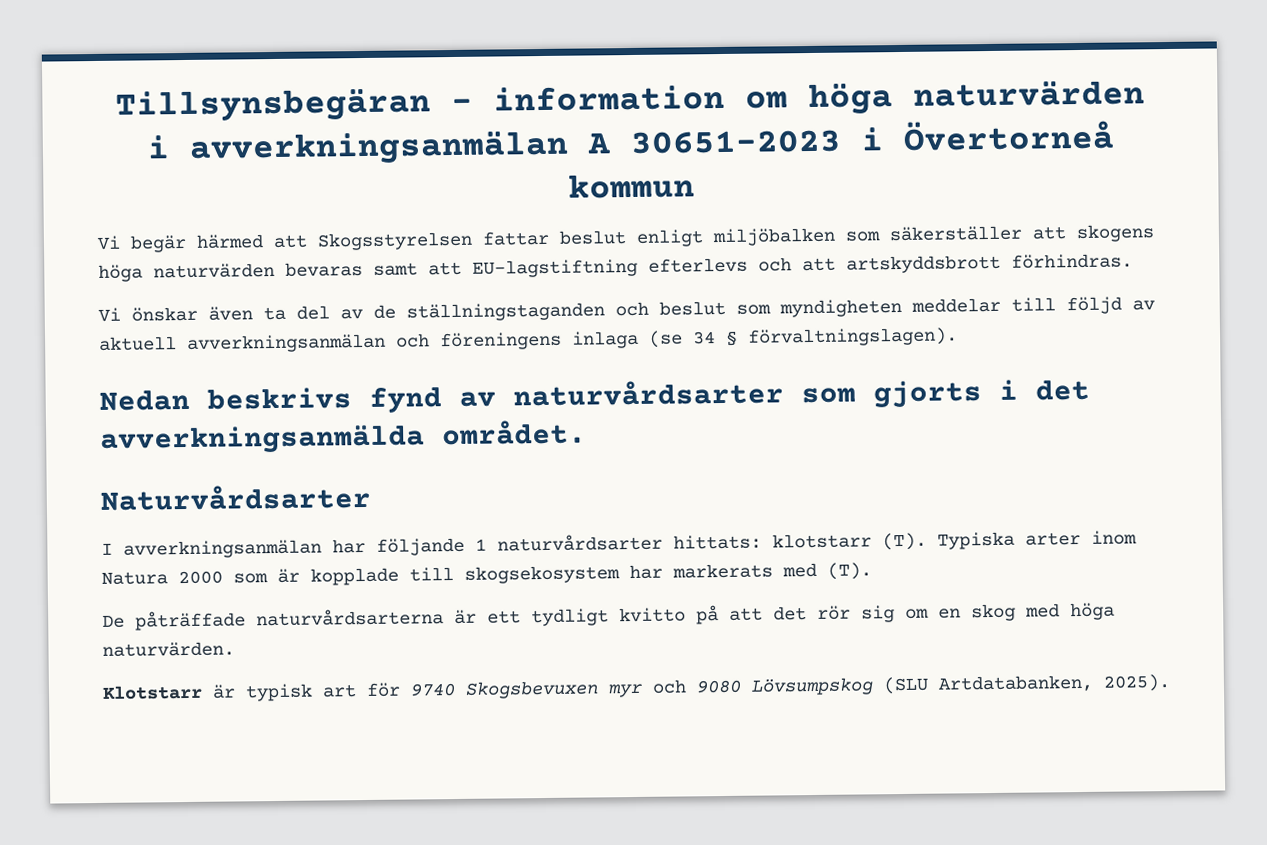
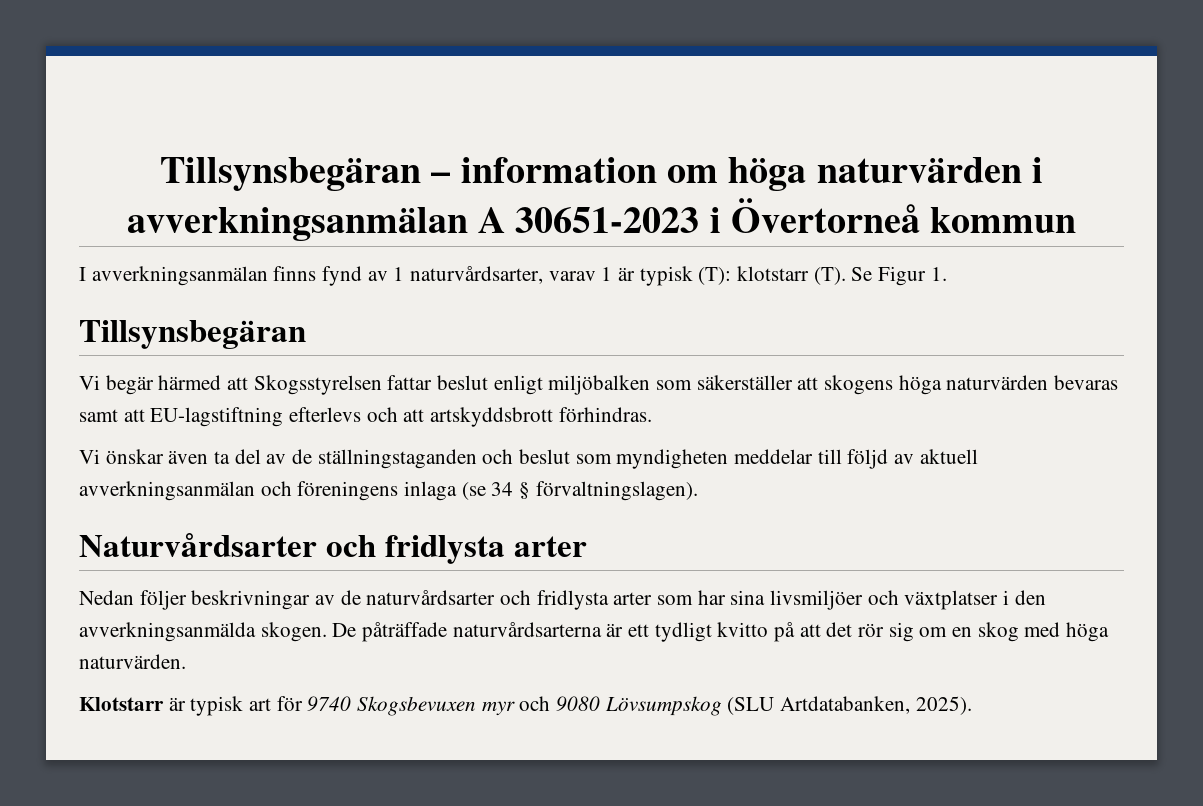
(695, 186) none -> [79,266,947,286] [79,320,306,349] // I avverkningsanmälan finns fynd av 1 naturvårdsarter, varav 1 är typisk (T): klotstarr (T). Se Figur 1. // Tillsynsbegäran
[99,379,1090,413] [100,419,587,454] [100,483,371,511] [101,530,1137,559] [101,562,872,586] Nedan beskrivs fynd av naturvårdsarter som gjorts i det avverkningsanmälda området. // Naturvårdsarter // I avverkningsanmälan har följande 1 naturvårdsarter hittats: klotstarr (T). Typiska arter inom Natura 2000 som är kopplade till skogsekosystem har markerats med (T). // -> [79,533,587,564] [79,590,1046,610] [79,622,327,642] Naturvårdsarter och fridlysta arter // Nedan följer beskrivningar av de naturvårdsarter och fridlysta arter som har sina livsmiljöer och växtplatser i den avverkningsanmälda skogen.

